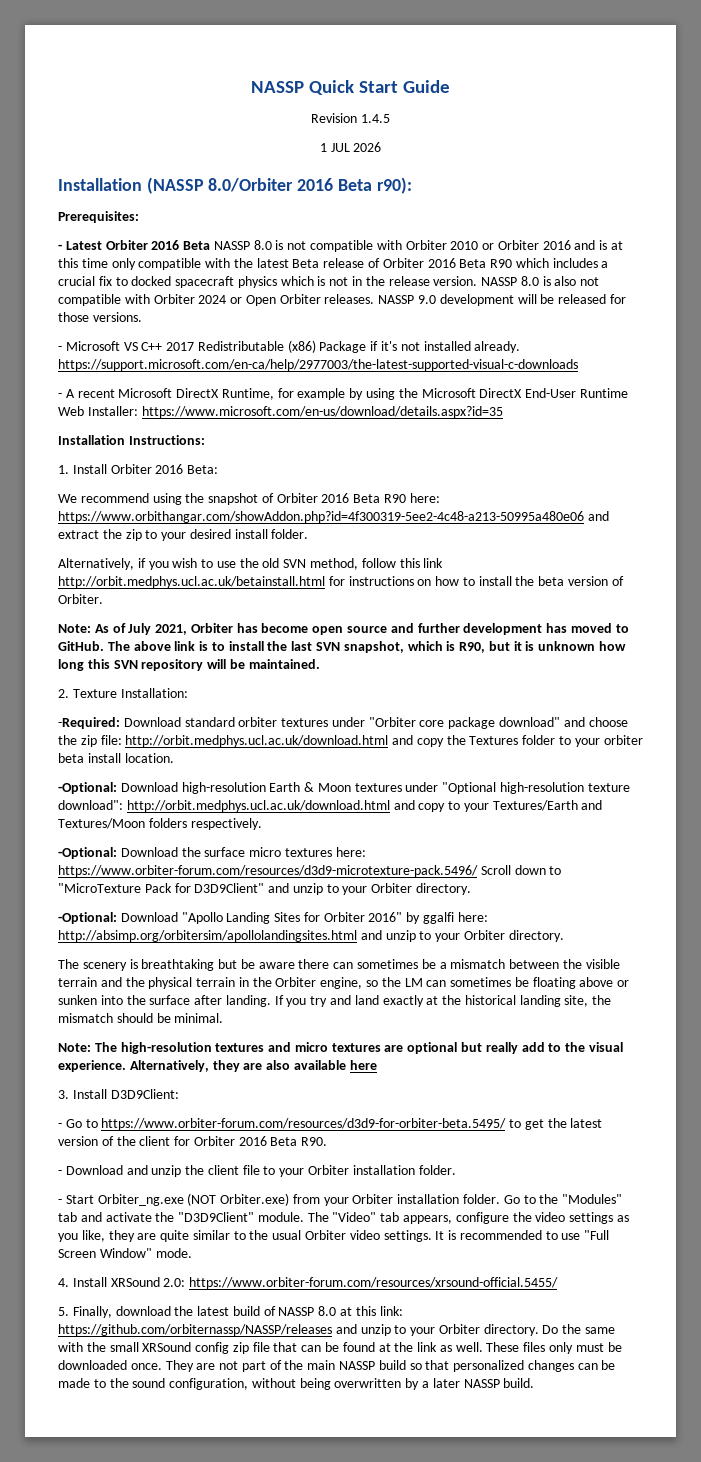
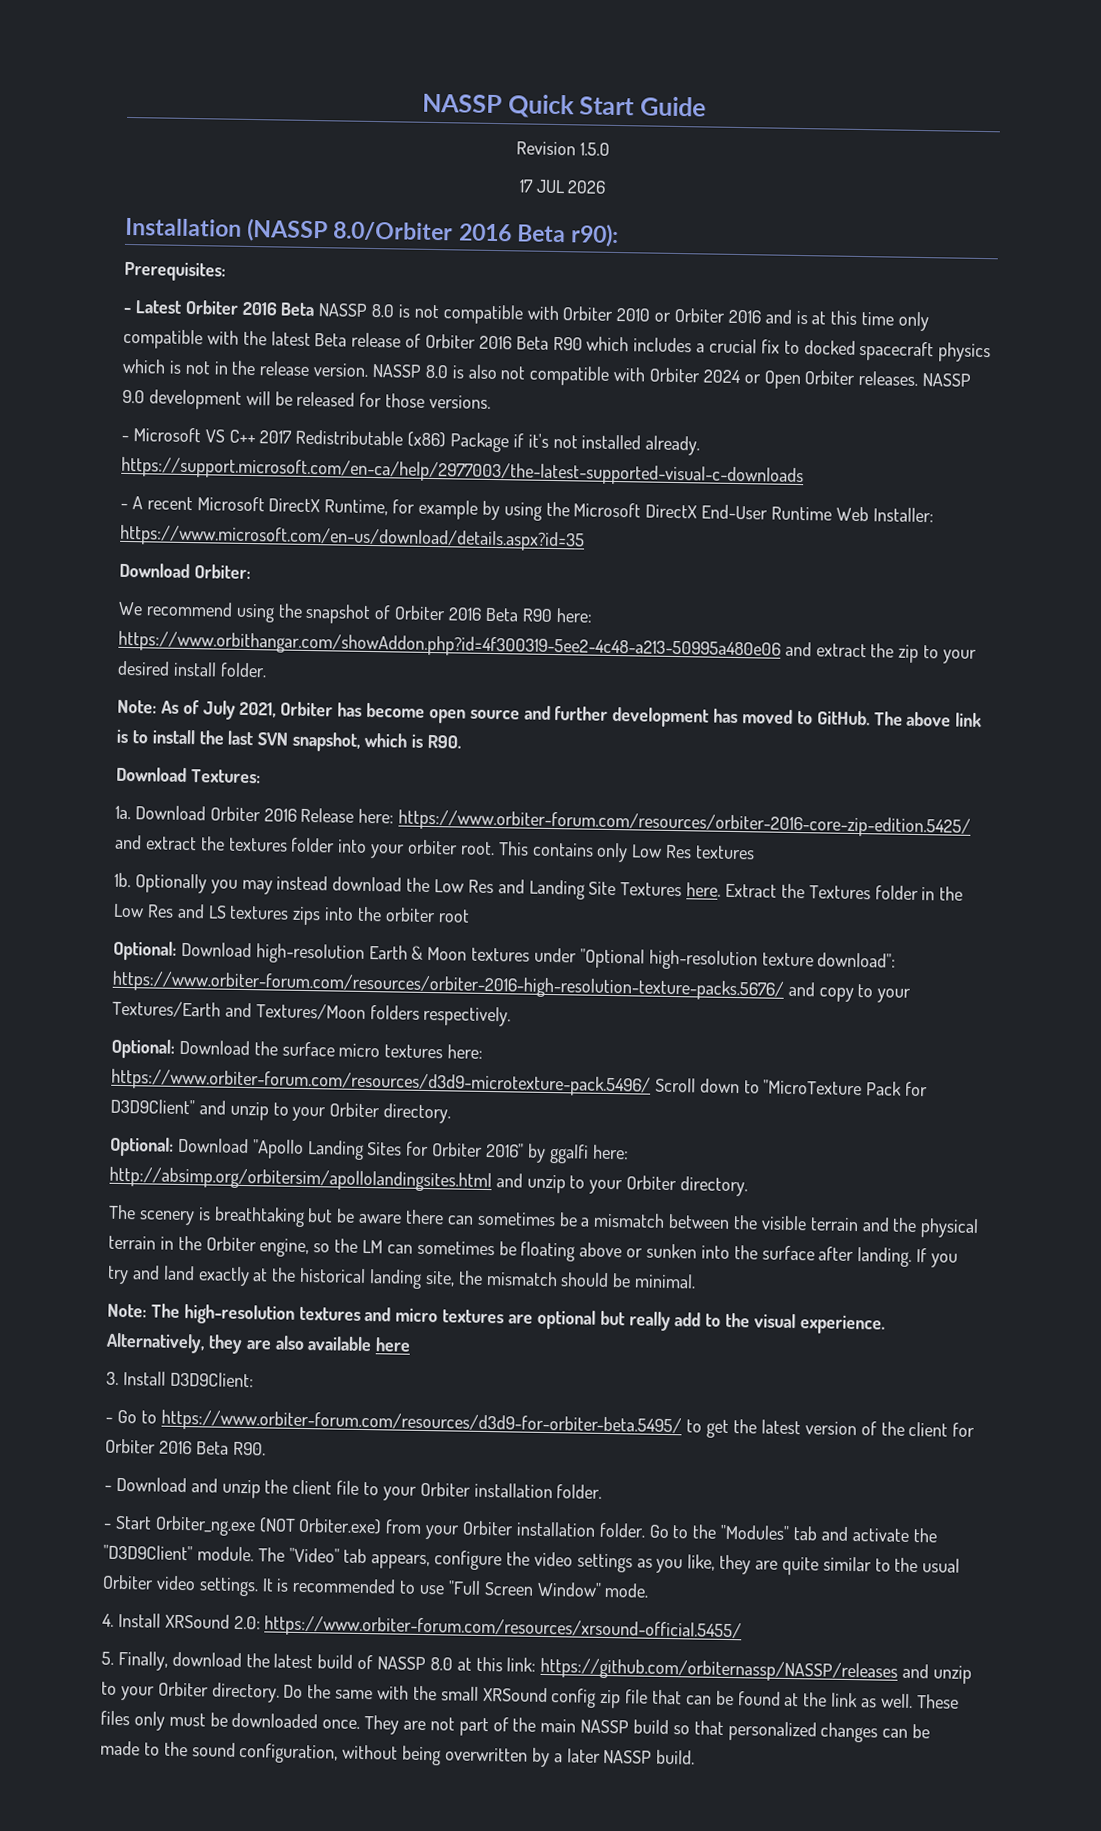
[360,114,390,123] [319,143,327,152] 1.4.5 // 1 -> [579,142,610,156] [518,179,534,193] 1.5.0 // 17
[58,435,205,445] [58,464,219,474] Installation Instructions: // 1. Install Orbiter 2016 Beta: -> [119,562,251,580] Download Orbiter:
[58,558,444,570] [58,576,624,588] [58,594,103,604] // Alternatively, if you wish to use the old SVN method, follow this link http://orbit.medphys.ucl.ac.uk/betainstall.html for instructions on how to install the beta version of Orbiter. -> (267, 670) none
[459,641,627,653] [58,659,320,671] [58,688,188,698] [58,717,628,729] [58,735,643,747] [58,753,174,763] [58,782,117,794] R90, but it is unknown how long this SVN repository will be maintained. // 2. Texture Installation: // -Required: Download standard orbiter textures under "Orbiter core package download" and choose the zip file: http://orbit.medphys.ucl.ac.uk/download.html and copy the Textures folder to your orbiter beta install location. // -Optional: -> [426,734,461,749] [116,766,261,784] [115,805,972,838] [115,834,756,863] [114,872,964,901] [113,903,470,926] [113,940,177,961] R90. // Download Textures: // 1a. Download Orbiter 2016 Release here: https://www.orbiter-forum.com/resources/orbiter-2016-core-zip-edition.5425/ and extract the textures folder into your orbiter root. This contains only Low Res textures // 1b. Optionally you may instead download the Low Res and Landing Site Textures here. Extract the Textures folder in the Low Res and LS textures zips into the orbiter root // Optional:
[126,800,390,812] http://orbit.medphys.ucl.ac.uk/download.html -> [112,970,784,1001] https://www.orbiter-forum.com/resources/orbiter-2016-high-resolution-texture-packs.5676/
[58,847,117,859] -Optional: -> [111,1038,175,1059] Optional:
[58,912,117,924] -Optional: -> [109,1136,174,1157] Optional:

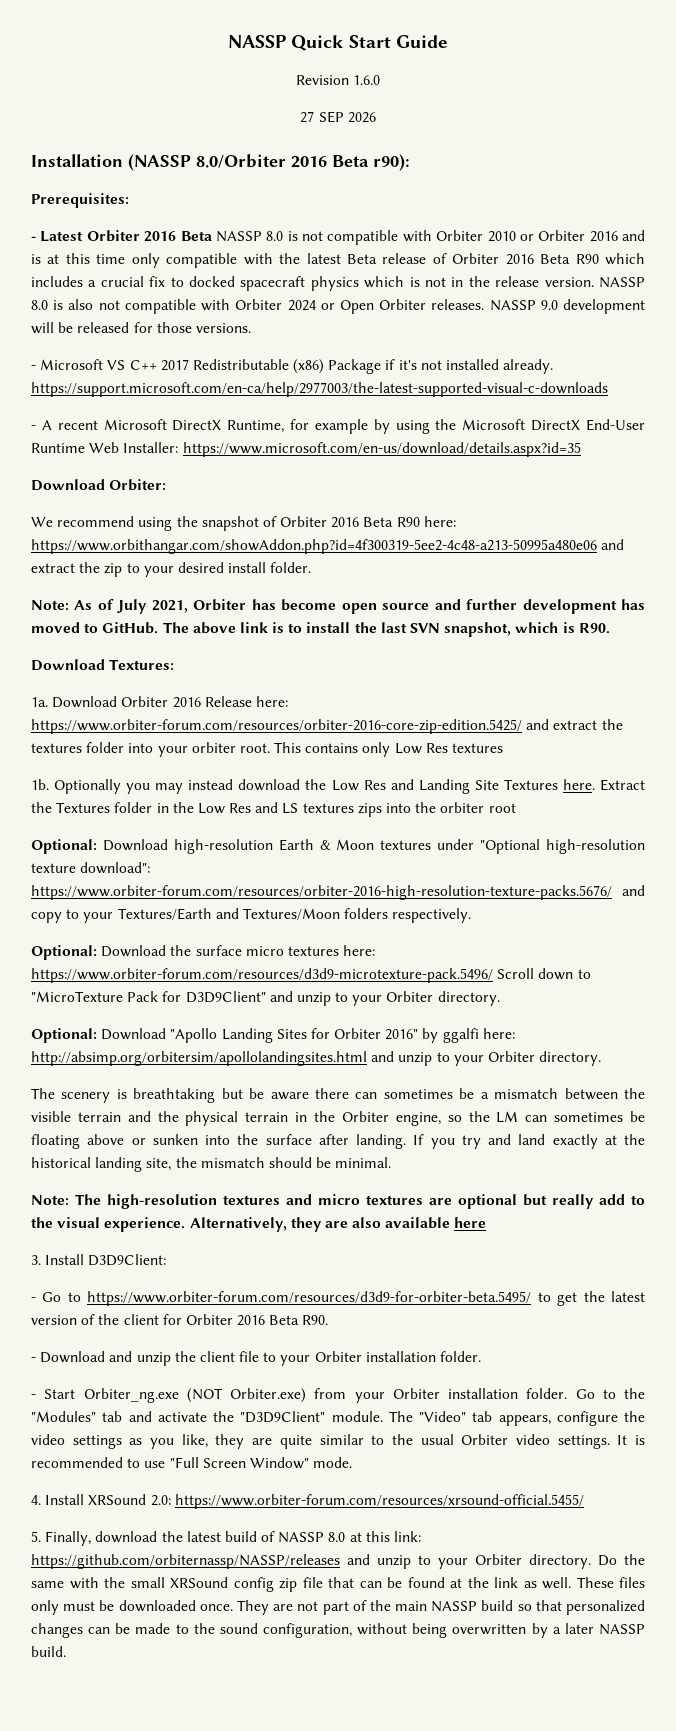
[579,142,610,156] [518,179,566,194] 1.5.0 // 17 JUL -> [353,75,381,85] [300,111,344,123] 1.6.0 // 27 SEP

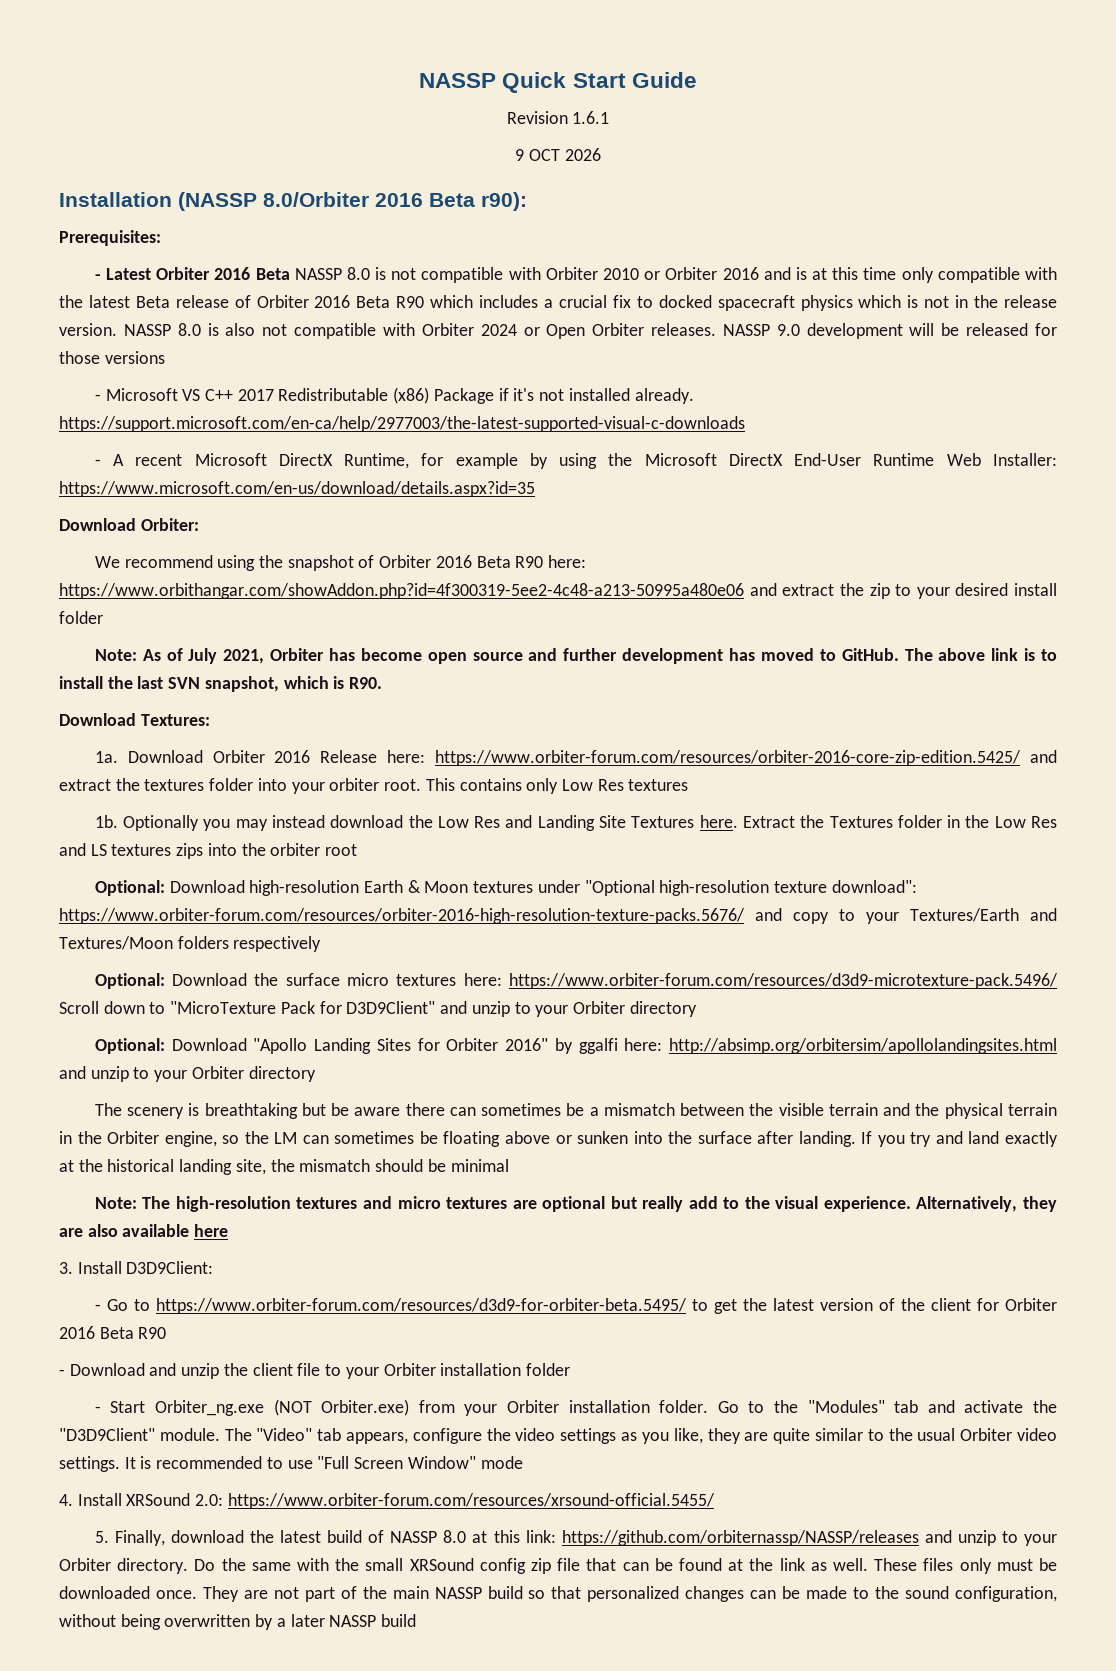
[353,75,381,85] [300,111,344,123] 1.6.0 // 27 SEP -> [572,111,610,124] [515,149,560,161] 1.6.1 // 9 OCT
[195,323,251,333] versions. -> [104,351,165,364] versions
[270,562,312,573] folder. -> [59,611,103,624] folder
[392,908,472,923] respectively. -> [233,936,322,952] respectively
[437,991,500,1006] directory. -> [629,1001,697,1017] directory
[539,1051,602,1066] directory. -> [248,1066,316,1082] directory
[335,1157,392,1168] minimal. -> [450,1159,509,1172] minimal
[302,1315,329,1325] R90. -> [138,1327,167,1339] R90
[440,1351,482,1362] folder. -> [525,1363,570,1376] folder
[313,1457,353,1468] mode. -> [480,1456,523,1469] mode
[31,1646,66,1657] build. -> [381,1614,417,1627] build

